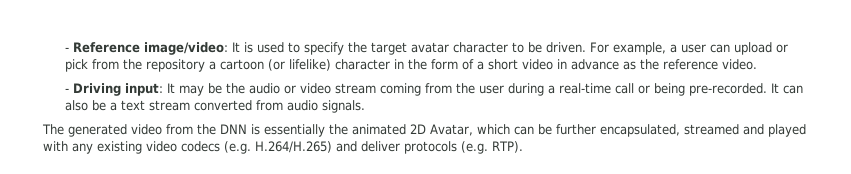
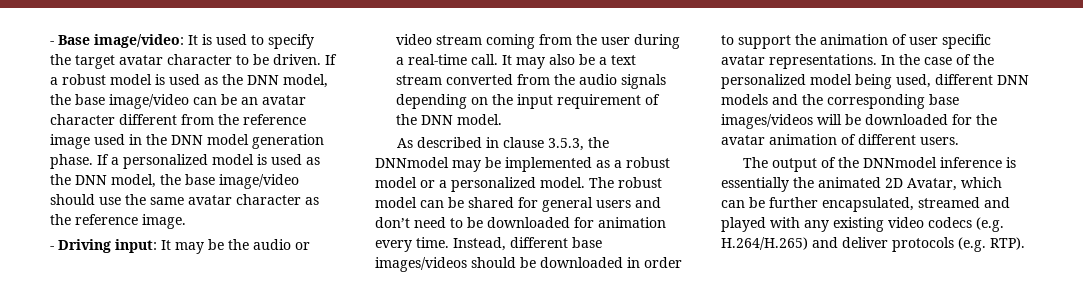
[65,42,141,53] - Reference -> [50,35,91,45] - Base
[590,42,789,55] [65,59,620,72] For example, a user can upload or pick from the repository a cartoon (or lifelike) character in the form of a short video in advance -> [325,54,338,65] [50,74,329,88] [50,94,307,109] [50,114,307,125] [50,134,325,149] [50,154,321,169] [50,174,300,189] [50,194,302,205] If a robust model is used as the DNN model, the base image/video can be an avatar character different from the reference image used in the DNN model generation phase. If a personalized model is used as the DNN model, the base image/video should use the same avatar character
[722,59,758,70] video. -> [142,214,187,229] image.
[615,83,804,96] call or being pre-recorded. It can -> [471,54,546,69] call. It may
[287,100,366,113] [42,124,247,137] audio signals. // The generated video from the DNN -> [554,74,667,89] [396,94,661,109] [396,114,503,125] [397,137,610,151] [375,157,670,172] [375,177,662,192] [375,197,661,212] [375,217,666,228] [375,237,602,252] [375,257,682,272] [721,34,991,49] [721,54,994,69] [721,74,1029,89] [721,94,959,109] [721,114,997,129] [721,134,959,145] [743,157,1003,172] the audio signals depending on the input requirement of the DNN model. // As described in clause 3.5.3, the DNNmodel may be implemented as a robust model or a personalized model. The robust model can be shared for general users and don’t need to be downloaded for animation every time. Instead, different base images/videos should be downloaded in order to support the animation of user specific avatar representations. In the case of the personalized model being used, different DNN models and the corresponding base images/videos will be downloaded for the avatar animation of different users. // The output of the DNNmodel inference

